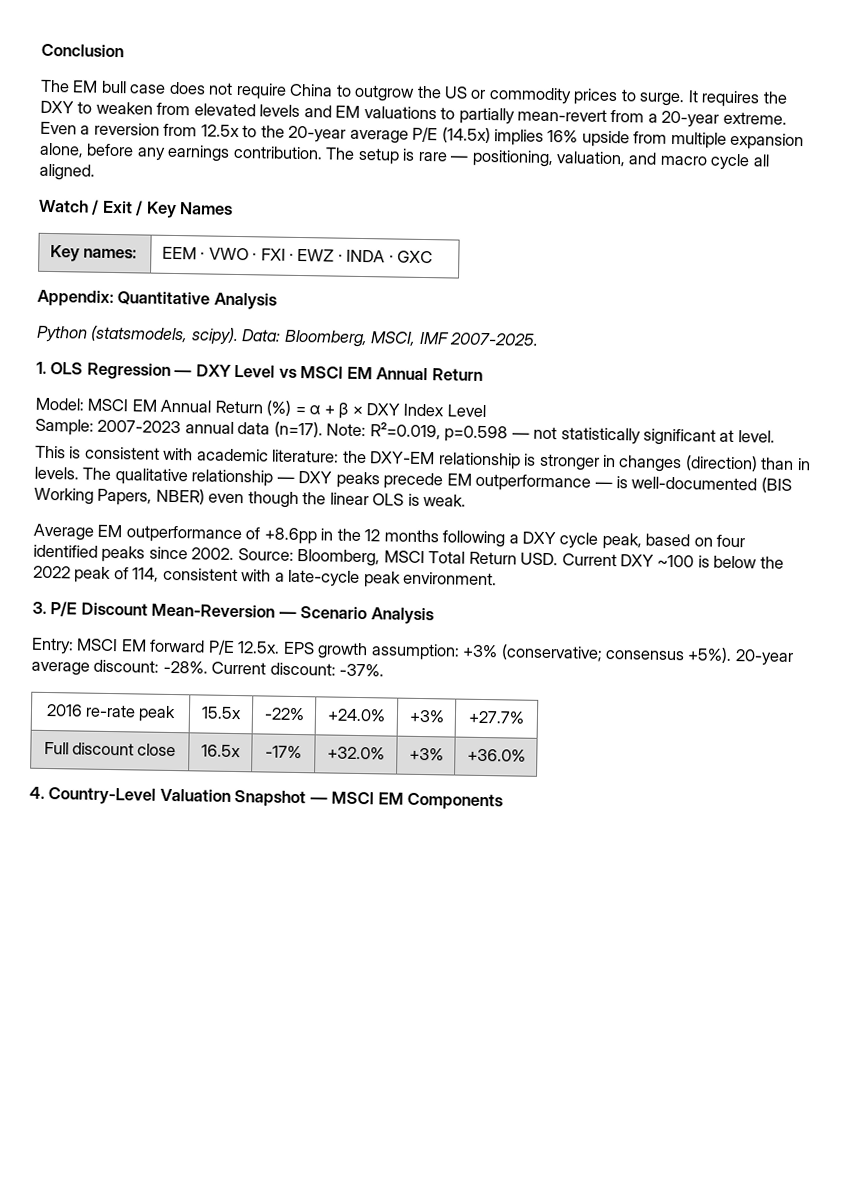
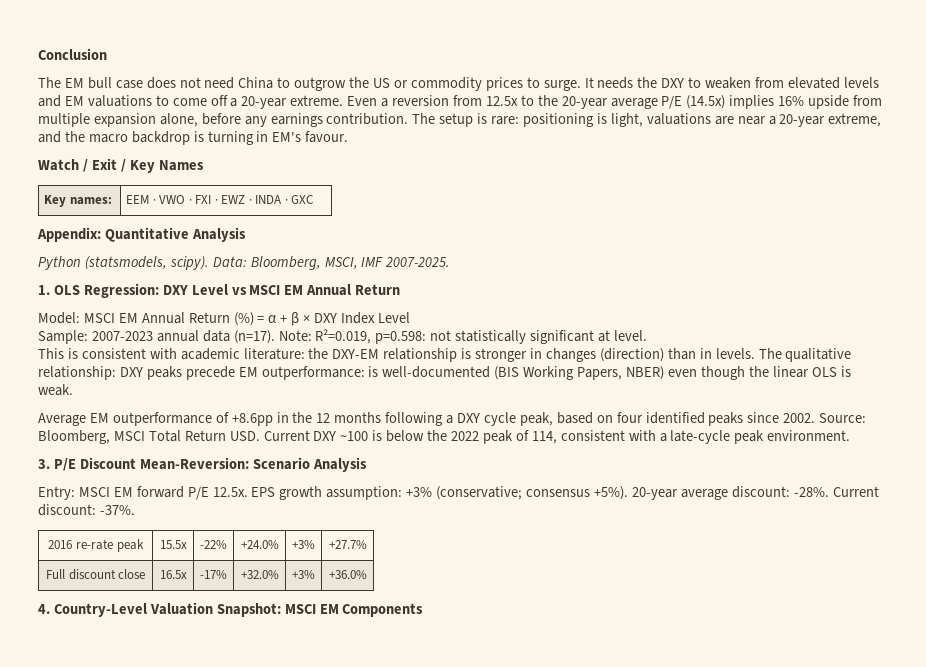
[235,82,287,100] require -> [204,77,235,89] need
[701,90,761,108] requires -> [597,77,634,89] needs
[458,107,645,125] partially mean-revert from -> [172,95,228,106] come off
[417,149,770,171] [39,163,95,181] rare — positioning, valuation, and macro cycle all aligned. -> [491,113,882,127] [38,131,349,145] rare: positioning is light, valuations are near a 20-year extreme, and the macro backdrop is turning in EM's favour.
[86,362,193,380] Regression — -> [83,283,159,298] Regression:
[444,425,530,443] p=0.598 — -> [375,331,427,344] p=0.598:
[191,469,295,487] relationship — -> [38,366,116,380] relationship:
[475,473,613,492] outperformance — -> [261,366,365,380] outperformance:
[151,603,297,618] Mean-Reversion — -> [139,457,249,470] Mean-Reversion:
[234,790,328,808] Snapshot — -> [216,603,281,617] Snapshot:

